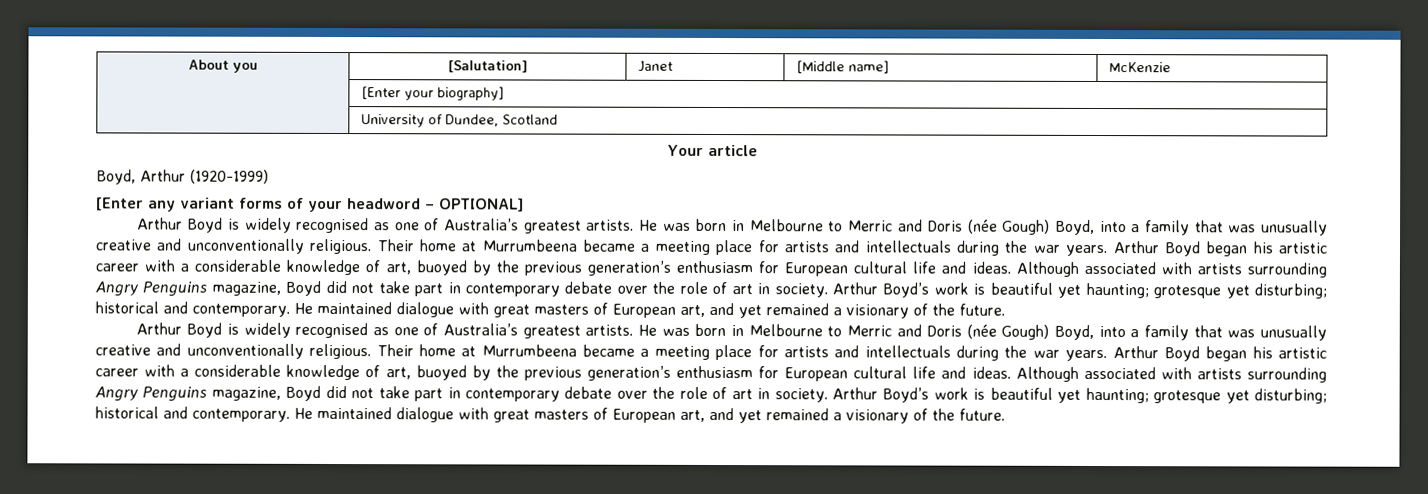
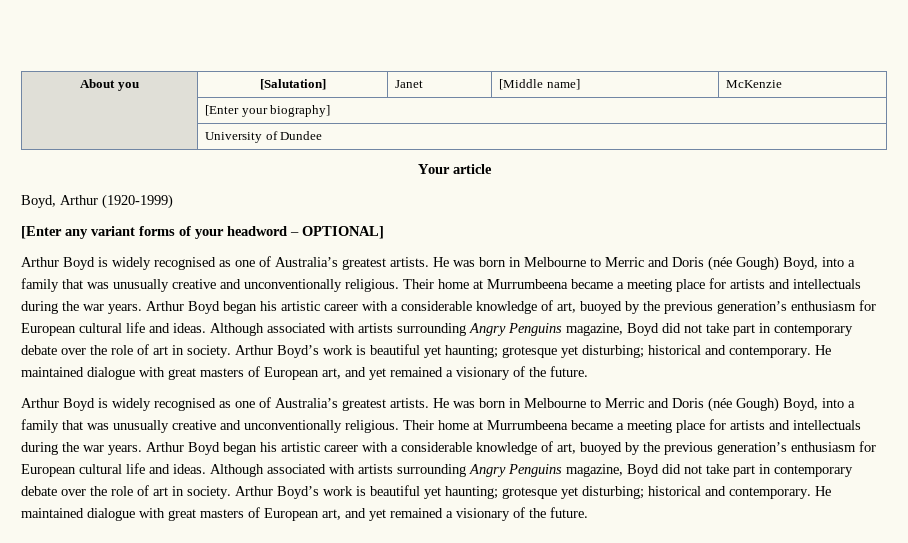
[444,114,558,127] Dundee, Scotland -> [280,131,323,140] Dundee

